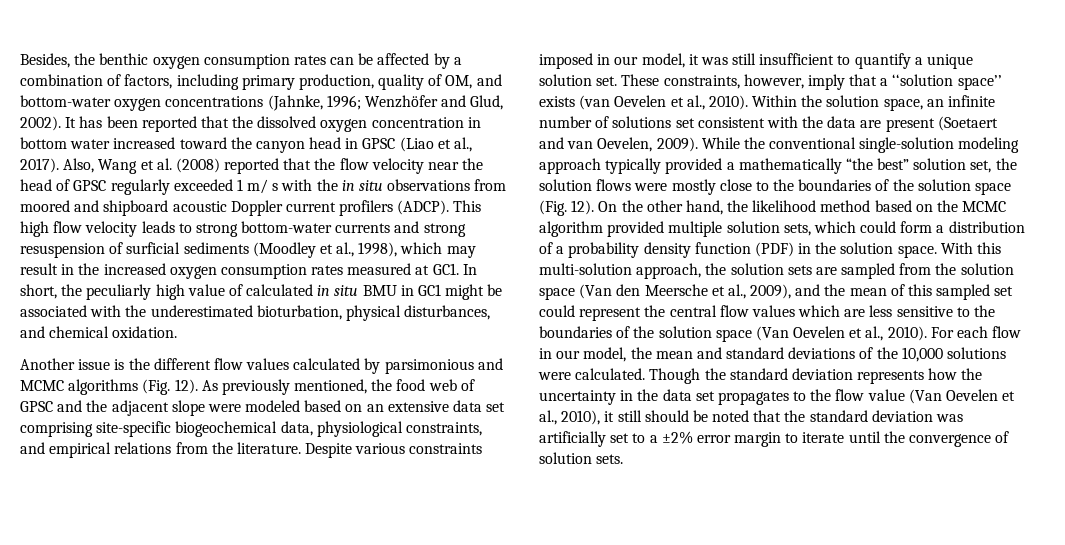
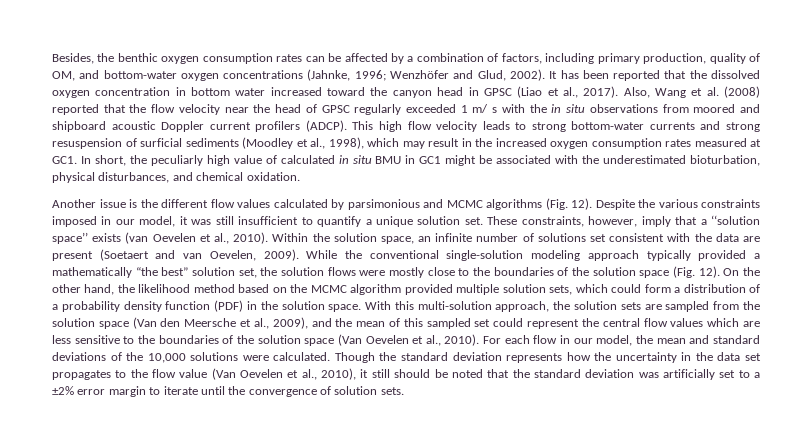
[201,379,475,395] [20,400,506,416] [20,421,482,437] [20,442,353,458] As previously mentioned, the food web of GPSC and the adjacent slope were modeled based on an extensive data set comprising site-specific biogeochemical data, physiological constraints, and empirical relations from the literature. Despite -> [595,199,655,210] Despite the

